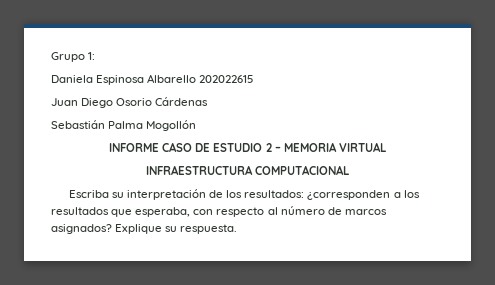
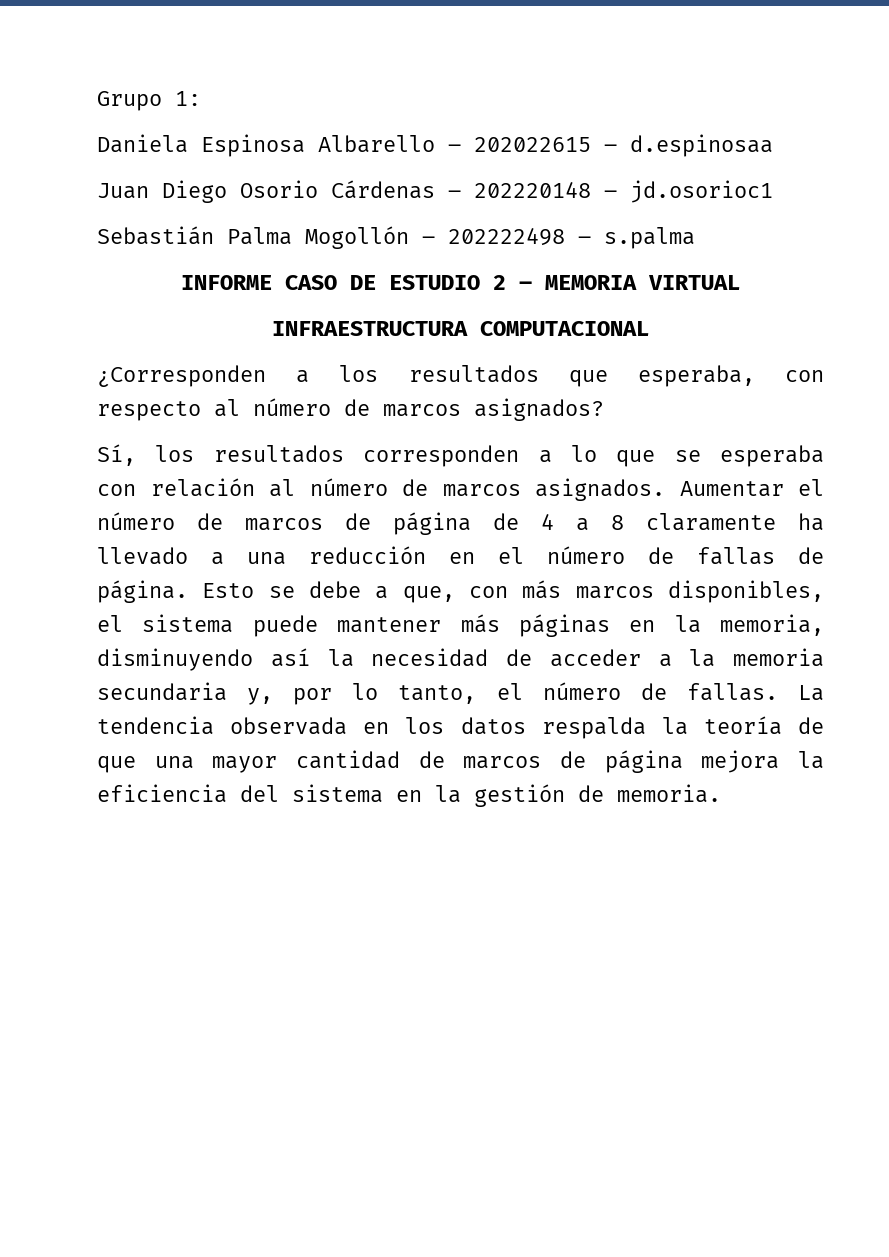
(197, 78) none -> [448,144,461,152] –
(255, 79) none -> [604,134,773,157] – d.espinosaa
(209, 101) none -> [448,180,773,203] – 202220148 – jd.osorioc1
(197, 125) none -> [422,227,695,249] – 202222498 – s.palma
[68,189,391,200] Escriba su interpretación de los resultados: ¿corresponden -> [97,365,266,387] ¿Corresponden
[115,224,238,234] Explique su respuesta. -> [97,444,824,467] [97,478,824,501] [97,512,824,535] [97,546,824,565] [97,580,824,603] [97,614,824,637] [97,648,824,671] [97,682,824,705] [97,716,824,739] [97,750,824,773] [97,784,721,807] // Sí, los resultados corresponden a lo que se esperaba con relación al número de marcos asignados. Aumentar el número de marcos de página de 4 a 8 claramente ha llevado a una reducción en el número de fallas de página. Esto se debe a que, con más marcos disponibles, el sistema puede mantener más páginas en la memoria, disminuyendo así la necesidad de acceder a la memoria secundaria y, por lo tanto, el número de fallas. La tendencia observada en los datos respalda la teoría de que una mayor cantidad de marcos de página mejora la eficiencia del sistema en la gestión de memoria.

